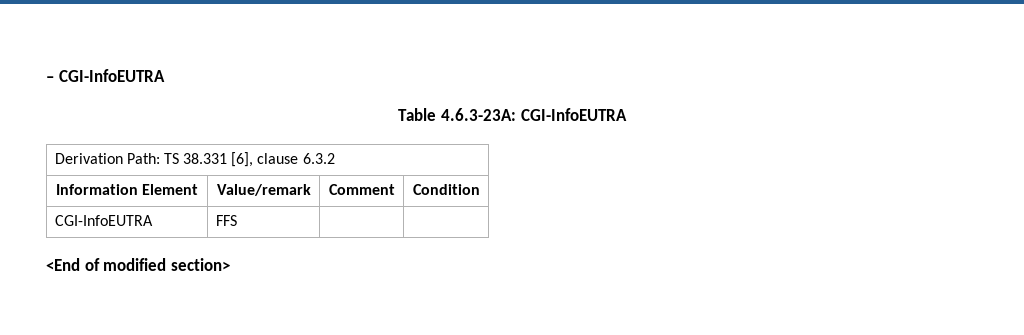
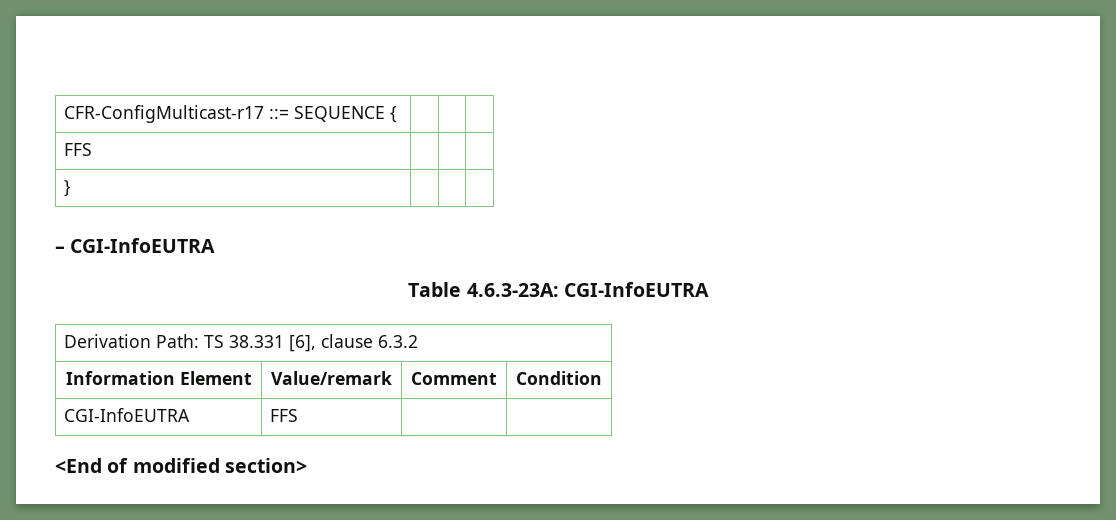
(46, 79) none -> [64,105,398,123] [64,143,93,156] [64,180,72,197] CFR-ConfigMulticast-r17 ::= SEQUENCE { | | | // FFS | | | // } | | | //

